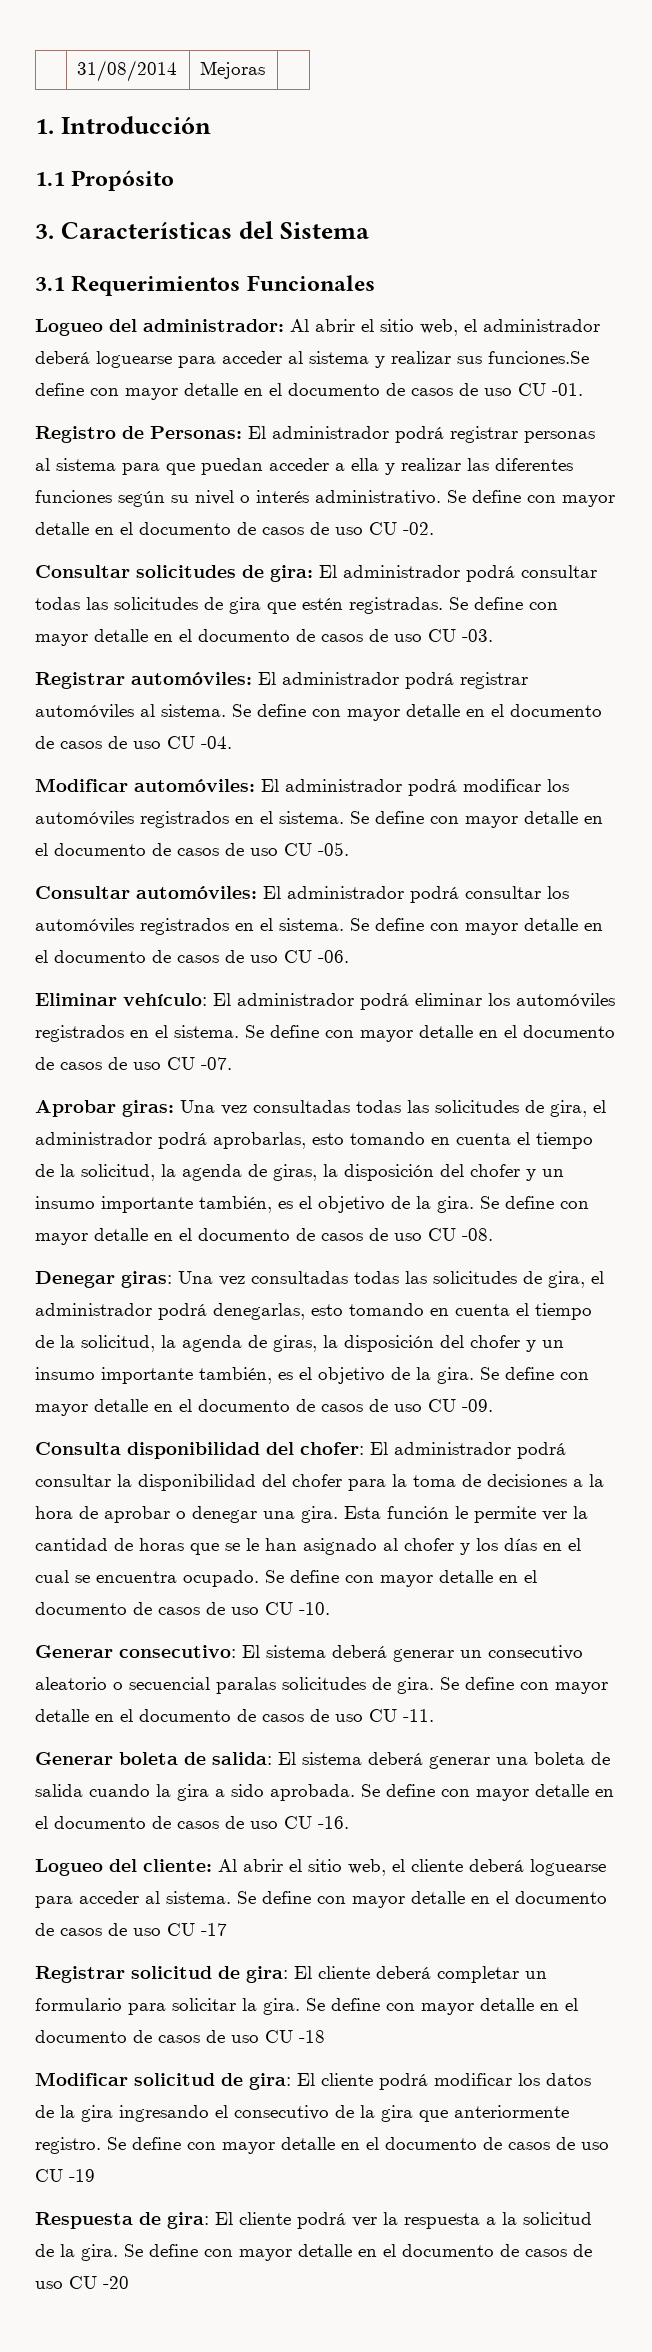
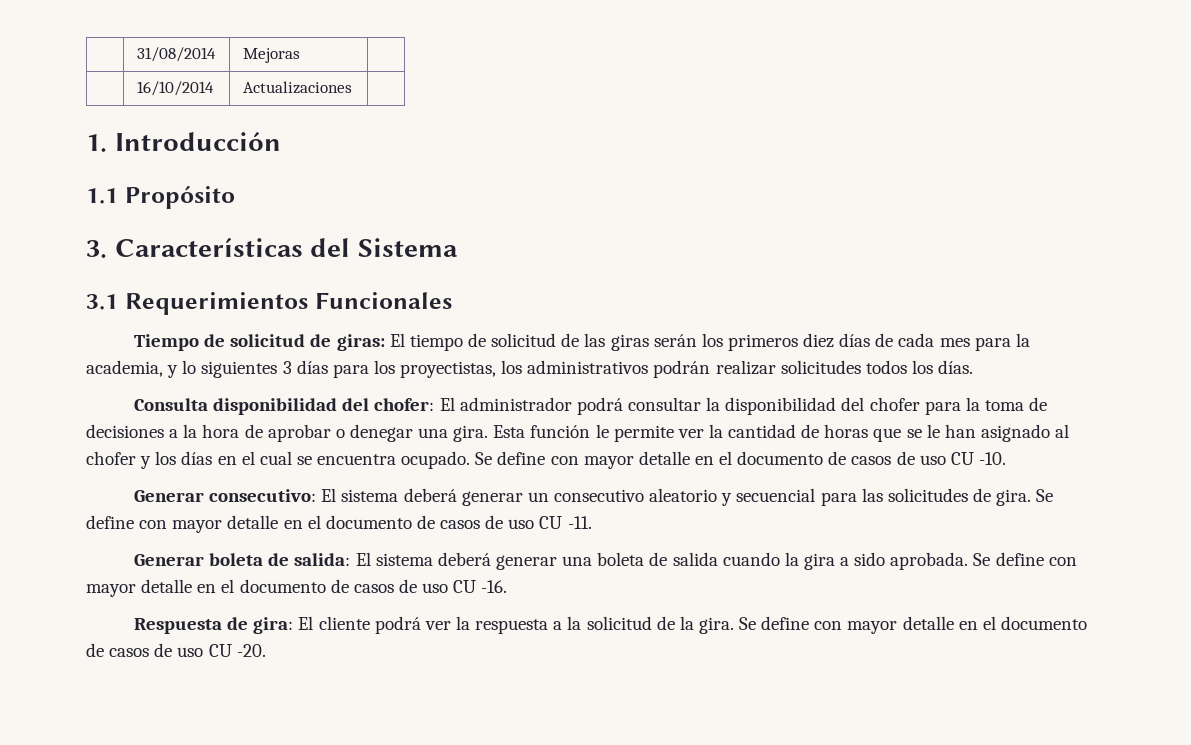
(266, 70) none -> [136,81,214,96] [242,81,352,94] // | 16/10/2014 | Actualizaciones |
[35,319,600,336] [35,351,589,368] [35,383,583,400] [35,426,595,443] [35,458,573,475] [35,490,615,507] [35,522,434,535] [35,565,597,582] [35,597,558,614] [35,629,493,646] [35,672,528,689] [35,704,602,721] [35,736,232,749] [35,778,569,796] [35,811,603,828] [35,842,349,856] [35,886,569,903] [35,918,603,935] [35,950,349,963] [35,993,615,1010] [35,1025,615,1042] [35,1057,232,1070] [35,1100,606,1117] [35,1132,593,1149] [35,1164,564,1181] [35,1196,589,1213] [35,1228,493,1245] [35,1271,604,1288] [35,1303,592,1320] [35,1335,564,1352] [35,1367,589,1384] [35,1399,493,1416] Logueo del administrador: Al abrir el sitio web, el administrador deberá loguearse para acceder al sistema y realizar sus funciones.Se define con mayor detalle en el documento de casos de uso CU -01. // Registro de Personas: El administrador podrá registrar personas al sistema para que puedan acceder a ella y realizar las diferentes funciones según su nivel o interés administrativo. Se define con mayor detalle en el documento de casos de uso CU -02. // Consultar solicitudes de gira: El administrador podrá consultar todas las solicitudes de gira que estén registradas. Se define con mayor detalle en el documento de casos de uso CU -03. // Registrar automóviles: El administrador podrá registrar automóviles al sistema. Se define con mayor detalle en el documento de casos de uso CU -04. // Modificar automóviles: El administrador podrá modificar los automóviles registrados en el sistema. Se define con mayor detalle en el documento de casos de uso CU -05. // Consultar automóviles: El administrador podrá consultar los automóviles registrados en el sistema. Se define con mayor detalle en el documento de casos de uso CU -06. // Eliminar vehículo: El administrador podrá eliminar los automóviles registrados en el sistema. Se define con mayor detalle en el documento de casos de uso CU -07. // Aprobar giras: Una vez consultadas todas las solicitudes de gira, el administrador podrá aprobarlas, esto tomando en cuenta el tiempo de la solicitud, la agenda de giras, la disposición del chofer y un insumo importante también, es el objetivo de la gira. Se define con mayor detalle en el documento de casos de uso CU -08. // Denegar giras: Una vez consultadas todas las solicitudes de gira, el administrador podrá denegarlas, esto tomando en cuenta el tiempo de la solicitud, la agenda de giras, la disposición del chofer y un insumo importante también, es el objetivo de la gira. Se define con mayor detalle en el documento de casos de uso CU -09. -> [134,333,1030,351] [86,360,974,378] Tiempo de solicitud de giras: El tiempo de solicitud de las giras serán los primeros diez días de cada mes para la academia, y lo siguientes 3 días para los proyectistas, los administrativos podrán realizar solicitudes todos los días.
[113,1677,276,1694] o secuencial paralas -> [721,488,883,506] y secuencial para las
[35,1859,606,1876] [35,1891,607,1908] [35,1923,227,1936] [35,1966,547,1983] [35,1998,578,2015] [35,2030,325,2043] [35,2072,591,2090] [35,2105,569,2122] [35,2137,609,2154] [35,2169,95,2182] // Logueo del cliente: Al abrir el sitio web, el cliente deberá loguearse para acceder al sistema. Se define con mayor detalle en el documento de casos de uso CU -17 // Registrar solicitud de gira: El cliente deberá completar un formulario para solicitar la gira. Se define con mayor detalle en el documento de casos de uso CU -18 // Modificar solicitud de gira: El cliente podrá modificar los datos de la gira ingresando el consecutivo de la gira que anteriormente registro. Se define con mayor detalle en el documento de casos de uso CU -19 -> (508, 586) none
[103,2276,129,2289] -20 -> [236,644,266,657] -20.

